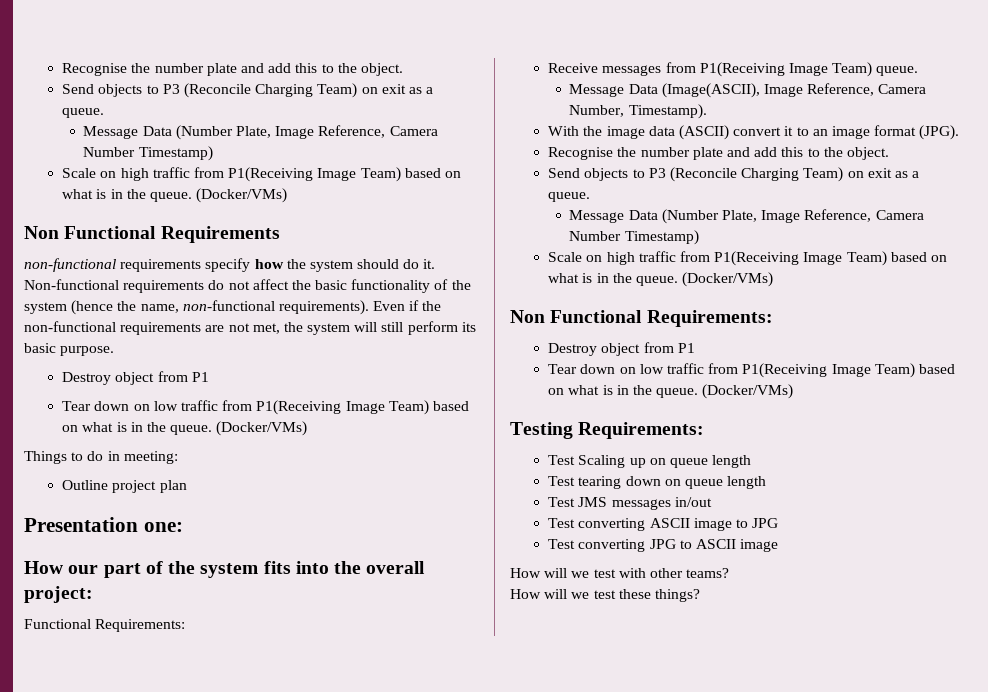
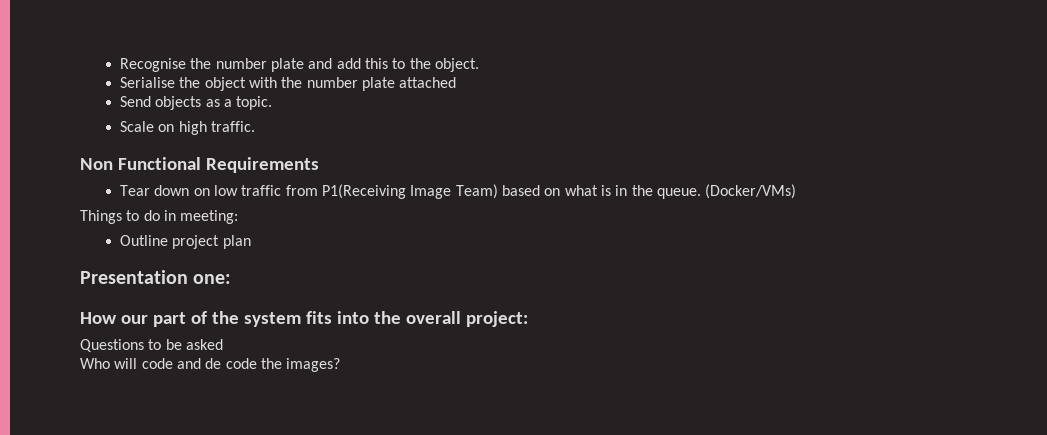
[62,83,434,98] [62,108,105,118] [83,125,438,140] [83,146,213,161] [62,167,461,182] [62,188,288,203] [24,226,280,243] [24,258,436,272] [24,279,471,293] [24,300,442,315] [24,321,476,335] [24,343,115,356] [62,371,209,385] Send objects to P3 (Reconcile Charging Team) on exit as a queue. // Message Data (Number Plate, Image Reference, Camera Number Timestamp) // Scale on high traffic from P1(Receiving Image Team) based on what is in the queue. (Docker/VMs) // Non Functional Requirements // non-functional requirements specify how the system should do it. Non-functional requirements do not affect the basic functionality of the system (hence the name, non-functional requirements). Even if the non-functional requirements are not met, the system will still perform its basic purpose. // Destroy object from P1 -> [120,77,457,91] [120,96,273,110] [120,121,255,135] [80,157,319,173] Serialise the object with the number plate attached // Send objects as a topic. // Scale on high traffic. // Non Functional Requirements
[24,619,186,632] [548,62,919,77] [569,83,927,98] [569,104,707,119] [548,125,960,140] [548,147,889,160] [548,167,920,182] [548,192,591,202] [569,209,924,224] [569,230,699,245] [548,251,947,266] [548,272,774,287] [510,310,773,327] [548,342,695,356] [548,363,955,378] [548,384,794,399] [510,422,705,439] [548,455,752,468] [548,476,767,489] [548,497,712,510] [548,518,779,531] [548,539,779,552] [510,568,730,578] [510,589,700,602] Functional Requirements: // Receive messages from P1(Receiving Image Team) queue. // Message Data (Image(ASCII), Image Reference, Camera Number, Timestamp). // With the image data (ASCII) convert it to an image format (JPG). // Recognise the number plate and add this to the object. // Send objects to P3 (Reconcile Charging Team) on exit as a queue. // Message Data (Number Plate, Image Reference, Camera Number Timestamp) // Scale on high traffic from P1(Receiving Image Team) based on what is in the queue. (Docker/VMs) // Non Functional Requirements: // Destroy object from P1 // Tear down on low traffic from P1(Receiving Image Team) based on what is in the queue. (Docker/VMs) // Testing Requirements: // Test Scaling up on queue length // Test tearing down on queue length // Test JMS messages in/out // Test converting ASCII image to JPG // Test converting JPG to ASCII image // How will we test with other teams? // How will we test these things? -> [80,339,223,352] [80,358,341,372] Questions to be asked // Who will code and de code the images?

